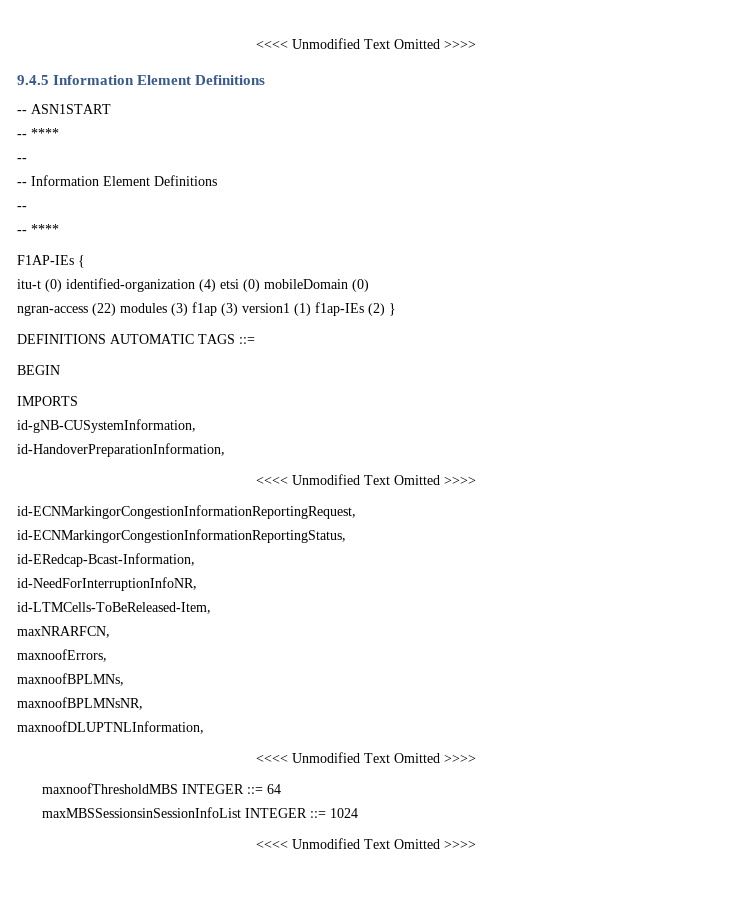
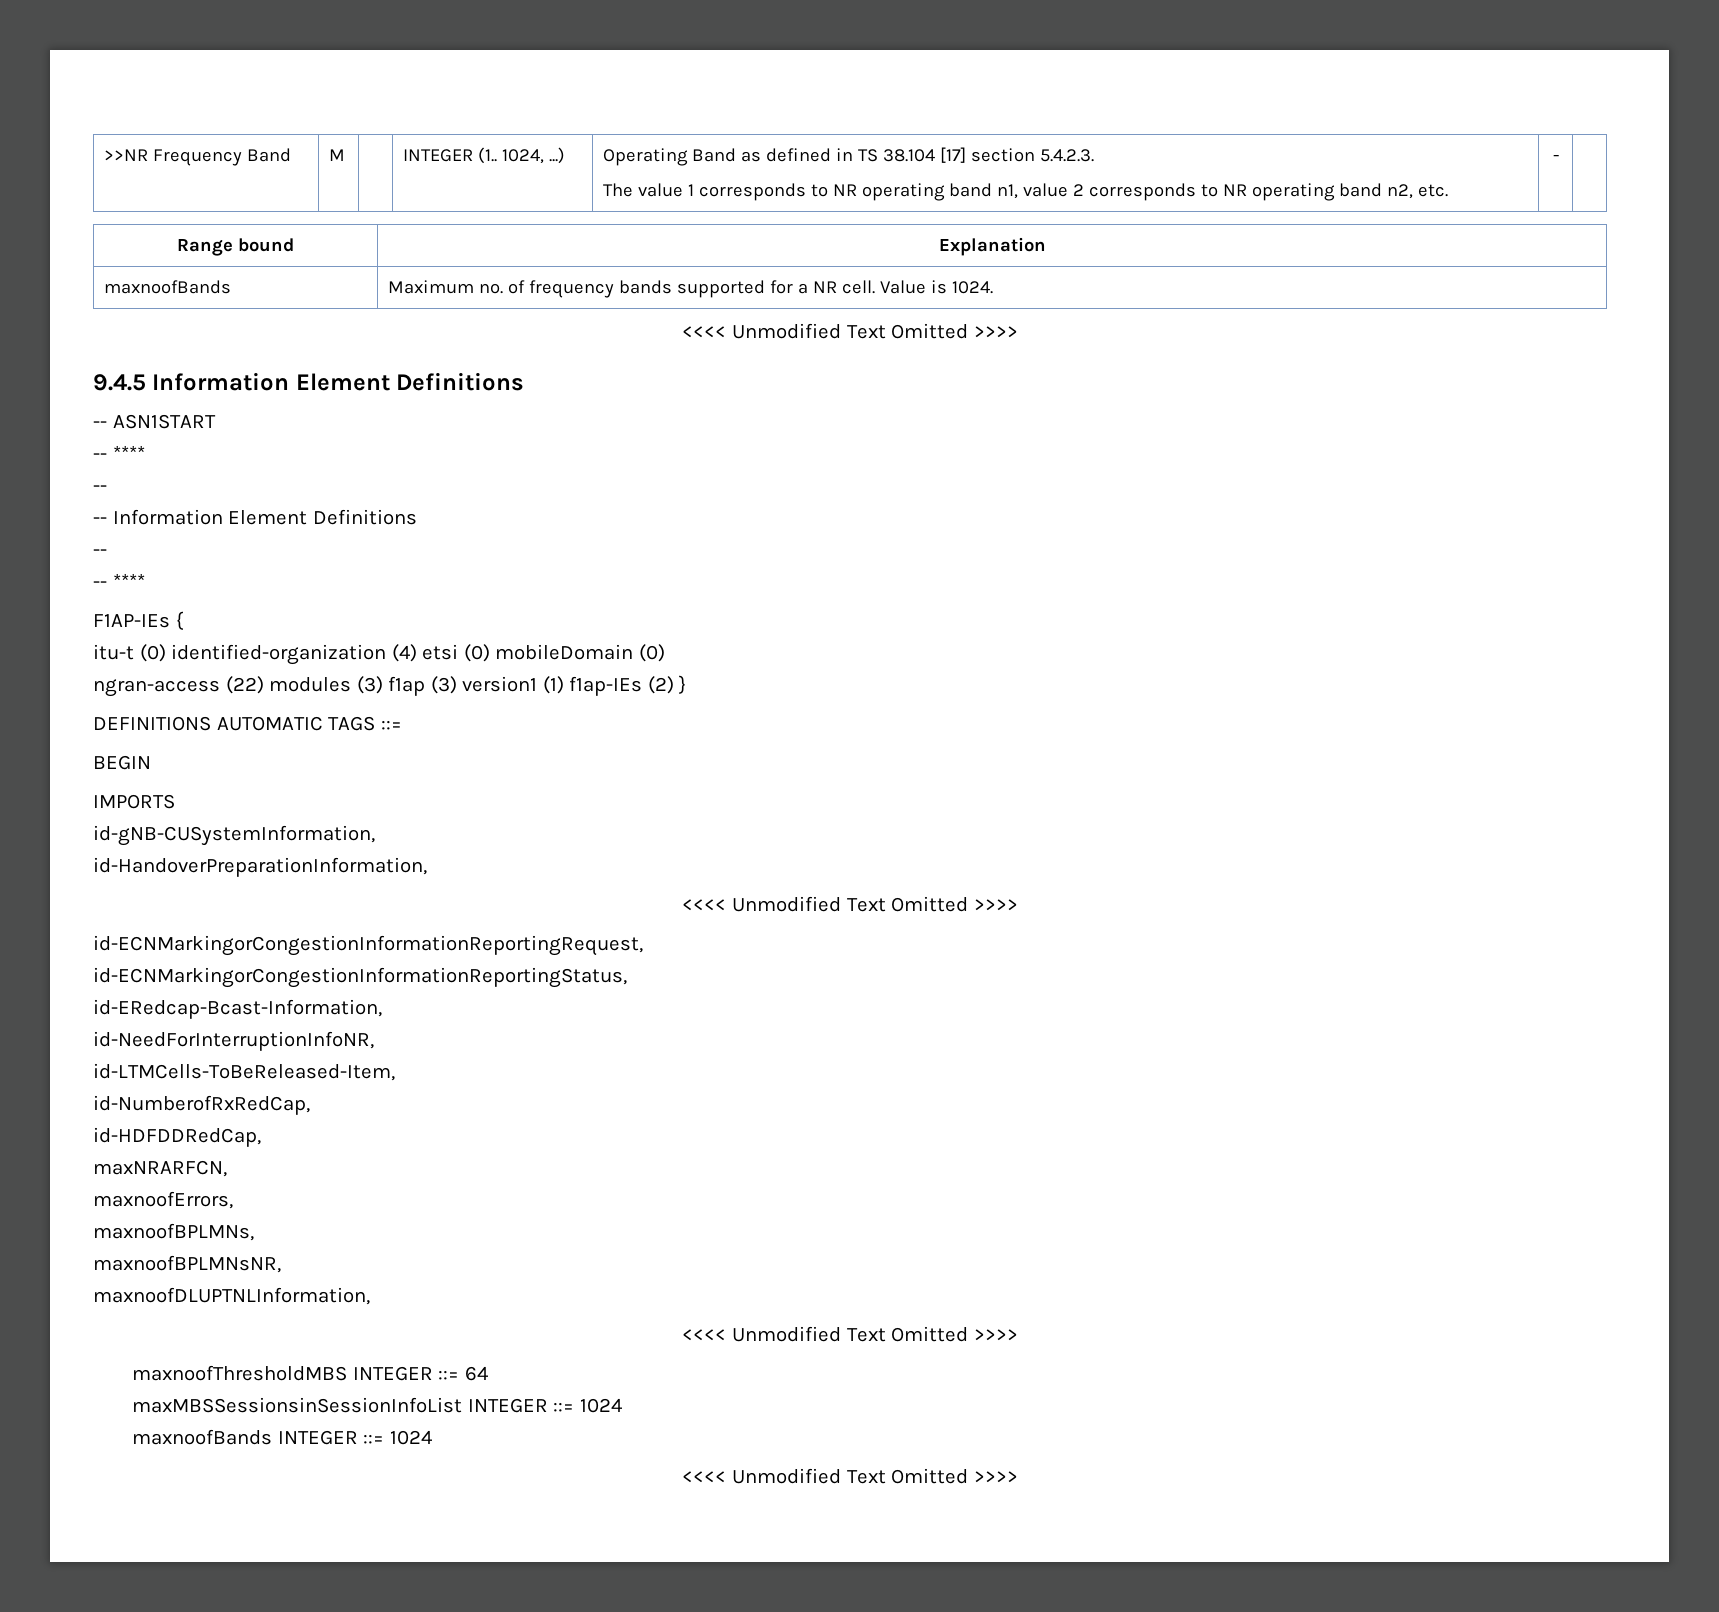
(256, 44) none -> [103,148,291,166] [328,149,345,161] [402,147,565,164] [602,147,1094,166] [602,183,1448,201] [1552,155,1559,161] [177,238,294,256] [938,237,1046,256] [103,280,231,294] [387,280,993,298] >>NR Frequency Band | M | | INTEGER (1.. 1024, ...) | Operating Band as defined in TS 38.104 [17] section 5.4.2.3. // The value 1 corresponds to NR operating band n1, value 2 corresponds to NR operating band n2, etc. | - | // Range bound | Explanation // maxnoofBands | Maximum no. of frequency bands supported for a NR cell. Value is 1024. //
(211, 608) none -> [93,1095,310,1115] [93,1127,261,1147] // id-NumberofRxRedCap, // id-HDFDDRedCap,
(358, 813) none -> [132,1429,432,1445] // maxnoofBands INTEGER ::= 1024

